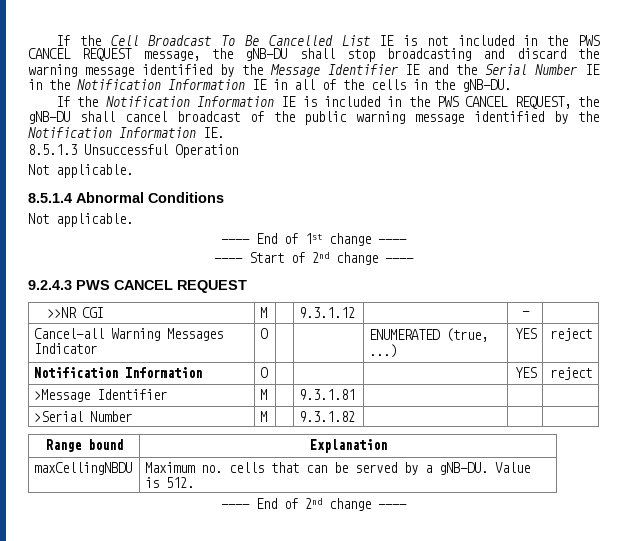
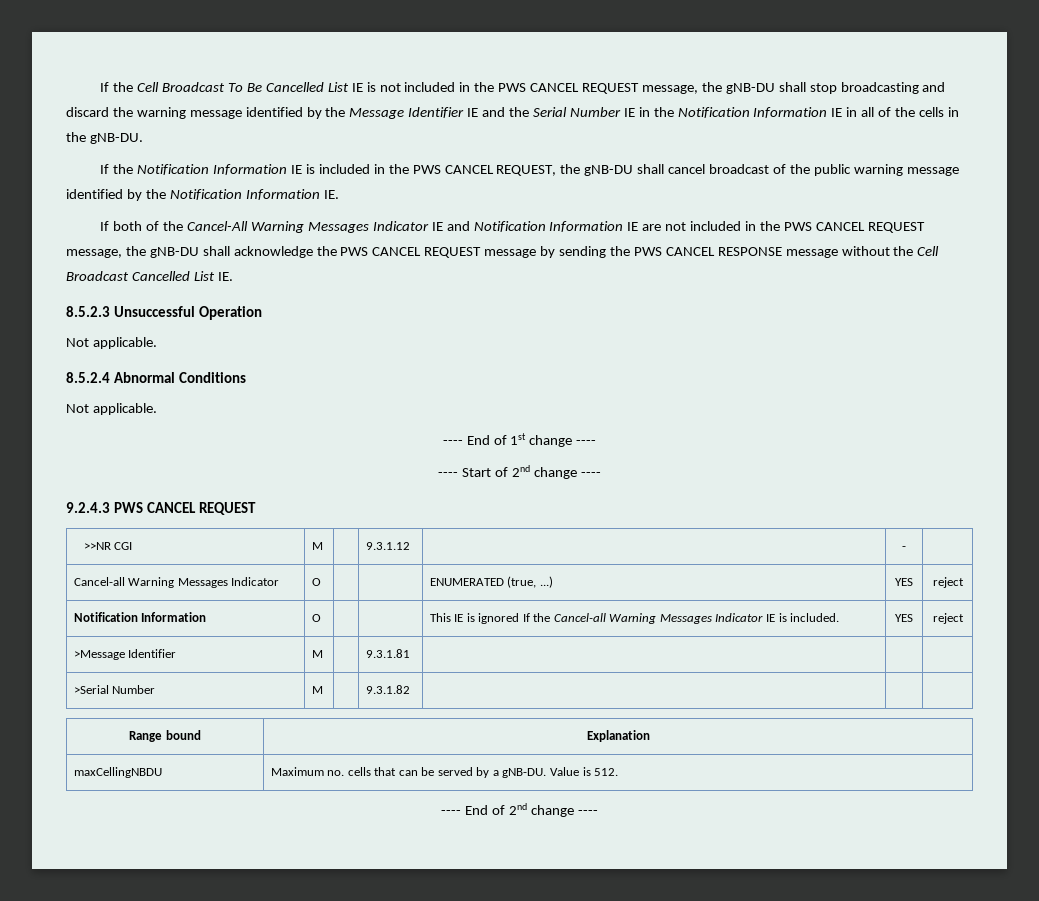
[28,144,77,155] 8.5.1.3 -> [100,221,925,233] [66,246,940,258] [66,271,233,281] [66,306,110,317] If both of the Cancel-All Warning Messages Indicator IE and Notification Information IE are not included in the PWS CANCEL REQUEST message, the gNB-DU shall acknowledge the PWS CANCEL REQUEST message by sending the PWS CANCEL RESPONSE message without the Cell Broadcast Cancelled List IE. // 8.5.2.3
[28,193,72,203] 8.5.1.4 -> [66,372,110,383] 8.5.2.4
(269, 372) none -> [429,613,840,624] This IE is ignored If the Cancel-all Warning Messages Indicator IE is included.

